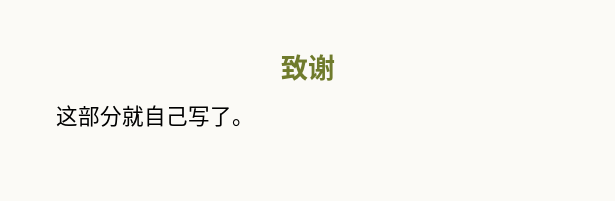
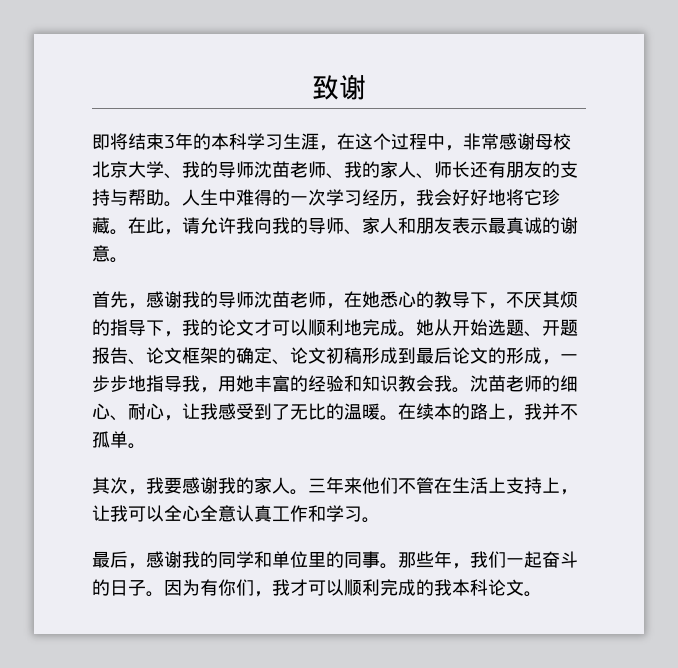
[56,105,232,127] 这部分就自己写了 -> [92,133,571,151] [92,161,578,179] [92,189,560,207] [92,217,578,235] [92,245,128,263] [92,291,578,309] [92,319,578,337] [92,347,578,365] [92,375,578,393] [92,403,578,421] [92,431,146,449] [92,477,578,495] [92,505,380,523] [92,551,578,569] [92,579,524,597] 即将结束3年的本科学习生涯，在这个过程中，非常感谢母校北京大学、我的导师沈苗老师、我的家人、师长还有朋友的支持与帮助。人生中难得的一次学习经历，我会好好地将它珍藏。在此，请允许我向我的导师、家人和朋友表示最真诚的谢意。 // 首先，感谢我的导师沈苗老师，在她悉心的教导下，不厌其烦的指导下，我的论文才可以顺利地完成。她从开始选题、开题报告、论文框架的确定、论文初稿形成到最后论文的形成，一步步地指导我，用她丰富的经验和知识教会我。沈苗老师的细心、耐心，让我感受到了无比的温暖。在续本的路上，我并不孤单。 // 其次，我要感谢我的家人。三年来他们不管在生活上支持上，让我可以全心全意认真工作和学习。 // 最后，感谢我的同学和单位里的同事。那些年，我们一起奋斗的日子。因为有你们，我才可以顺利完成的我本科论文

